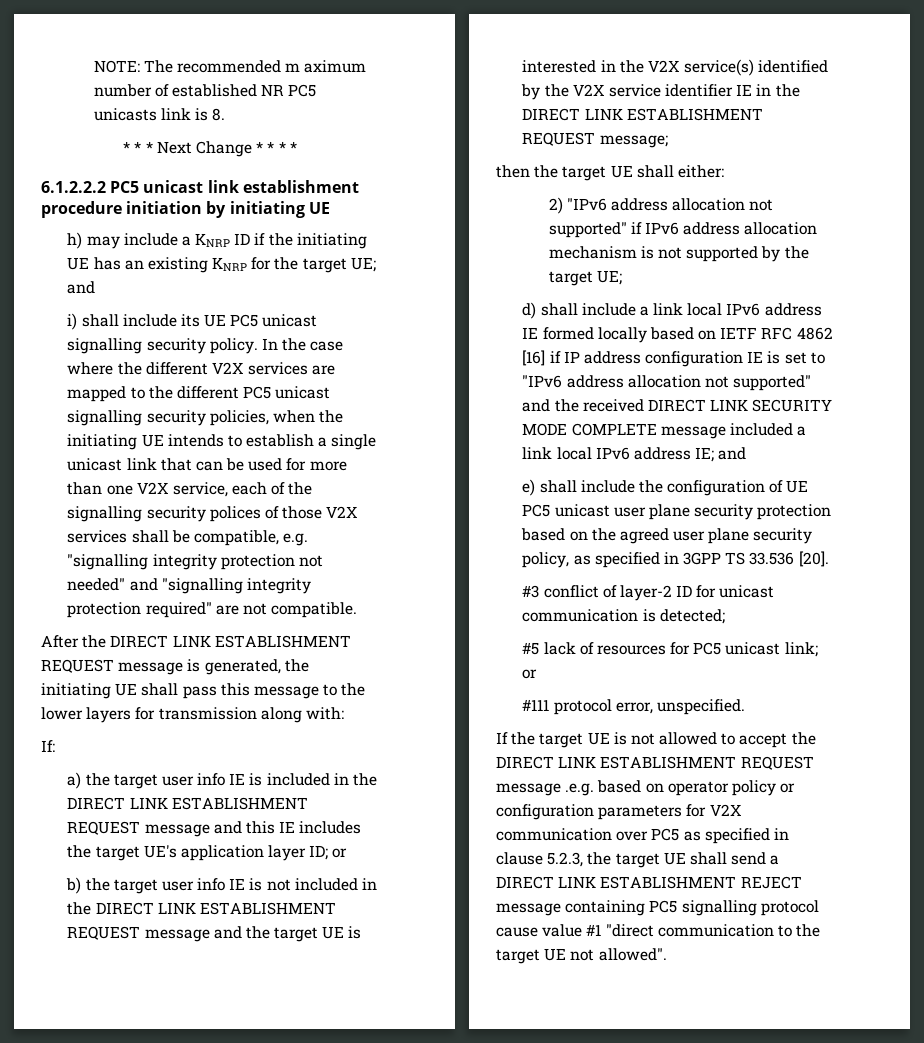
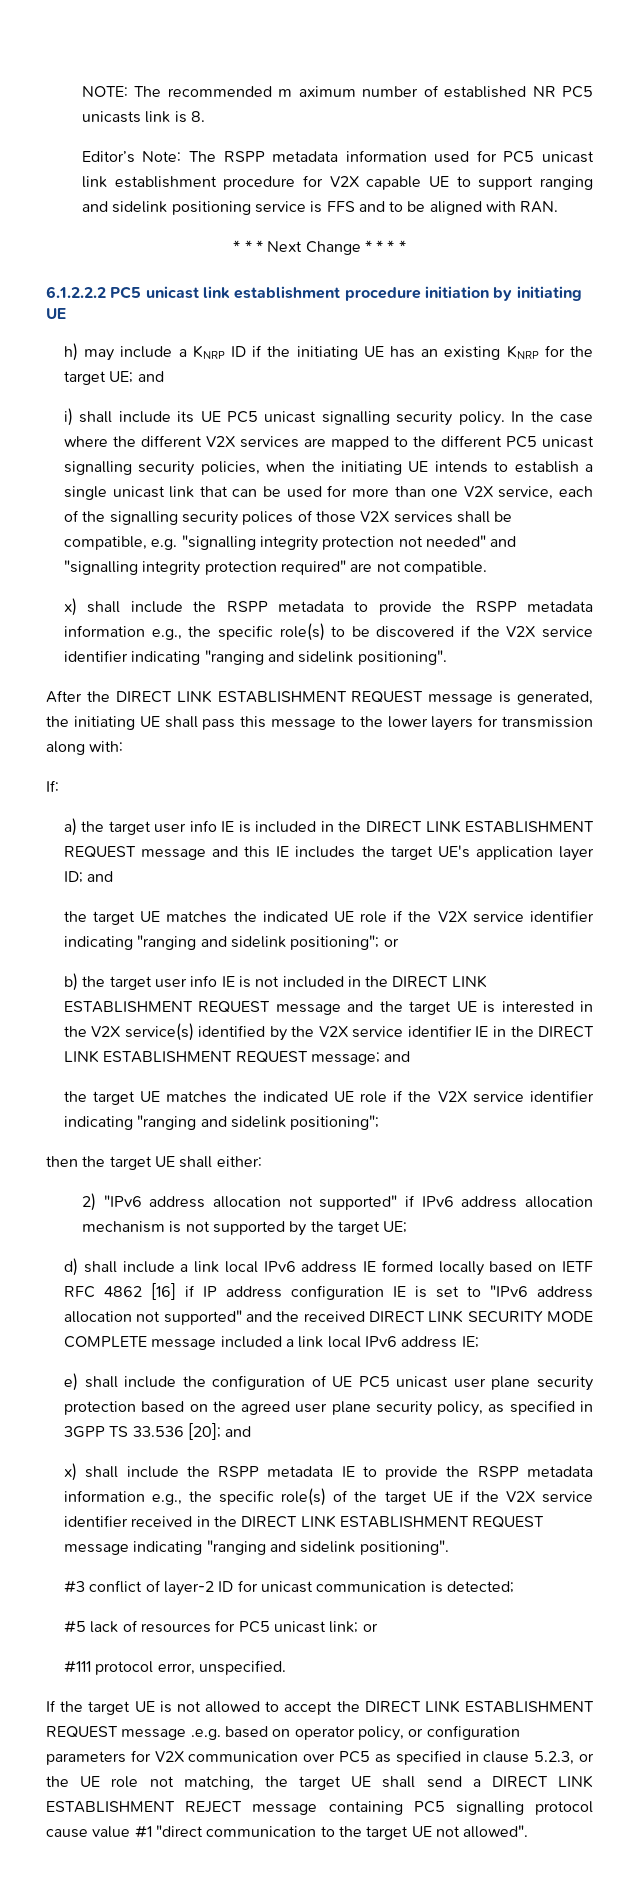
(226, 114) none -> [81,150,594,163] [81,175,594,190] [81,201,559,215] // Editor’s Note: The RSPP metadata information used for PC5 unicast link establishment procedure for V2X capable UE to support ranging and sidelink positioning service is FFS and to be aligned with RAN.
(358, 610) none -> [63,598,593,616] [63,623,594,641] [63,650,447,665] // x) shall include the RSPP metadata to provide the RSPP metadata information e.g., the specific role(s) to be discovered if the V2X service identifier indicating "ranging and sidelink positioning".
(329, 852) none -> [87,871,114,882] [63,910,594,925] [63,935,380,950] and // the target UE matches the indicated UE role if the V2X service identifier indicating "ranging and sidelink positioning";
(668, 141) none -> [384,1051,411,1062] [63,1090,594,1105] [63,1115,380,1130] and // the target UE matches the indicated UE role if the V2X service identifier indicating "ranging and sidelink positioning";
[718,447,747,460] and -> (479, 1342) none
[798,551,829,567] [20]. -> [187,1423,252,1440] [63,1463,593,1481] [63,1488,593,1506] [63,1515,545,1528] [63,1540,449,1555] [20]; and // x) shall include the RSPP metadata IE to provide the RSPP metadata information e.g., the specific role(s) of the target UE if the V2X service identifier received in the DIRECT LINK ESTABLISHMENT REQUEST message indicating "ranging and sidelink positioning".
[731,780,776,796] policy -> [357,1726,404,1741] policy,
(584, 859) none -> [579,1753,594,1762] [46,1776,254,1790] or the UE role not matching,

